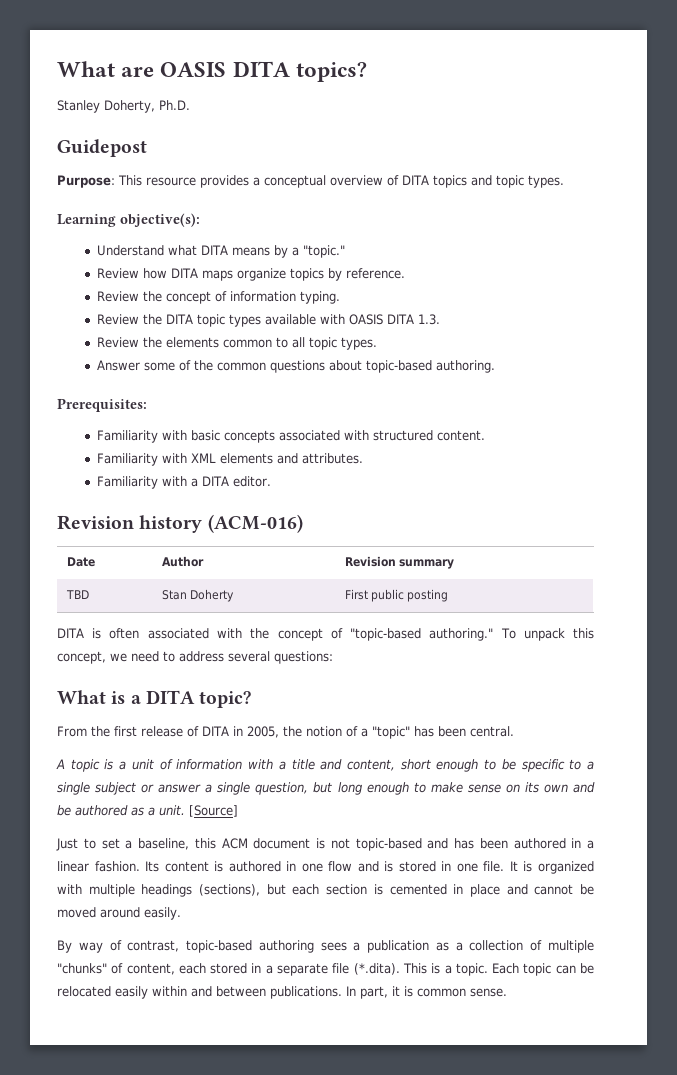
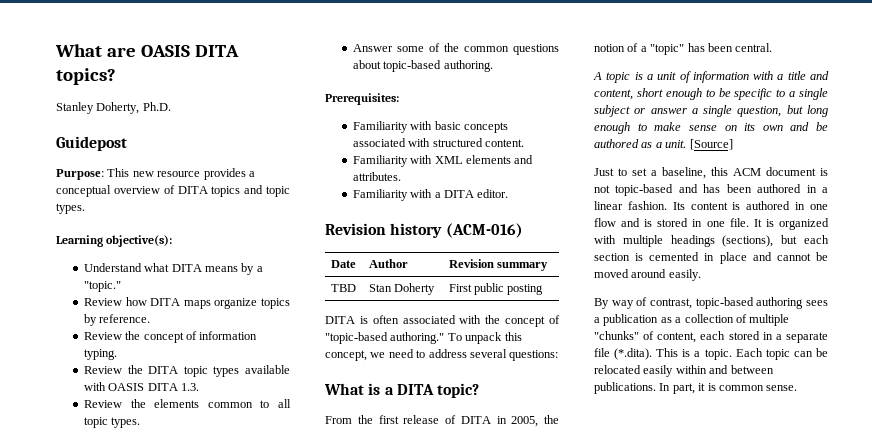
(142, 180) none -> [132,171,154,177] new

